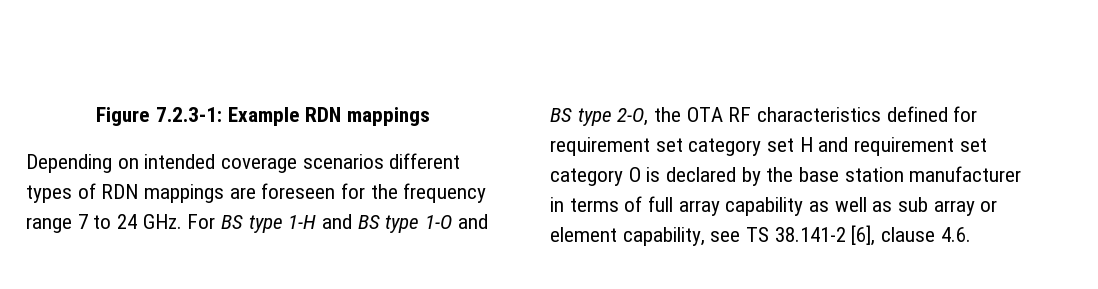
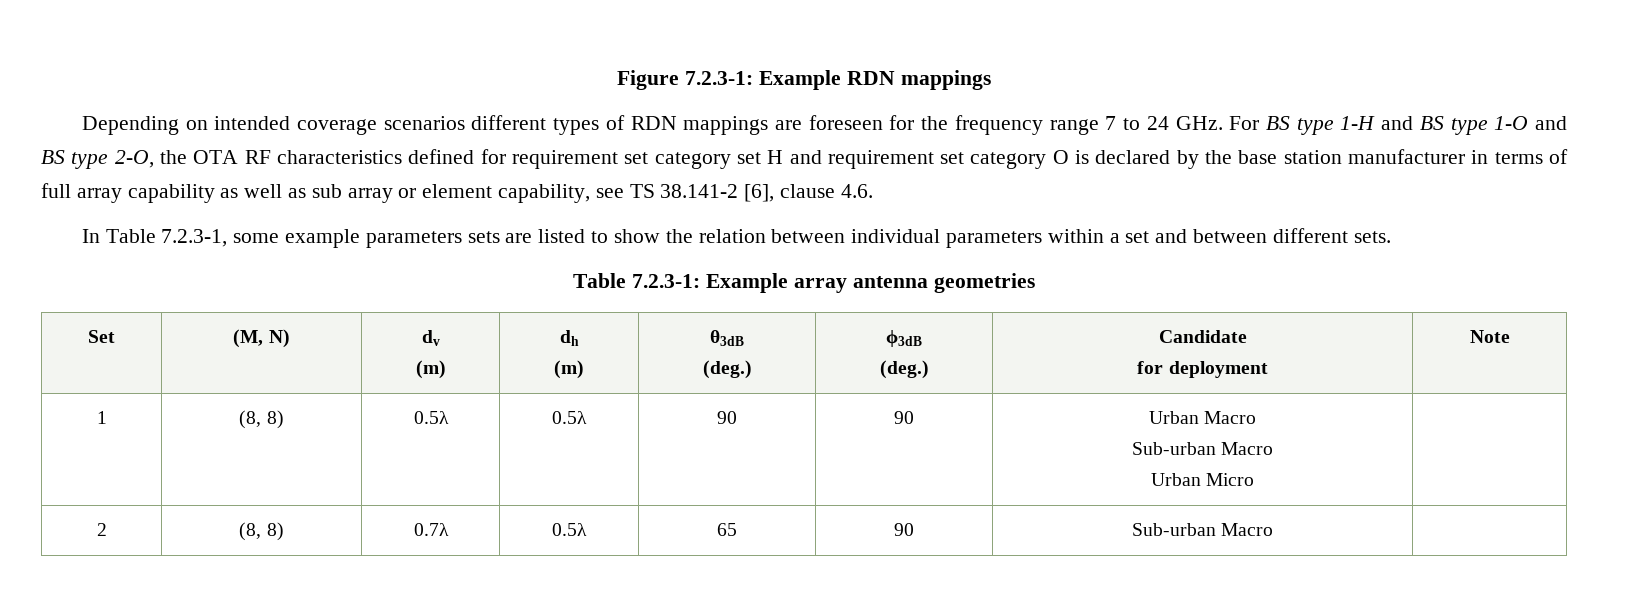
(971, 234) none -> [81,228,1391,248] [573,273,1035,293] [88,330,115,343] [233,329,290,348] [421,330,440,346] [415,360,446,379] [559,330,579,346] [554,360,584,379] [710,330,744,346] [702,360,752,379] [886,330,922,347] [879,360,929,379] [1158,330,1247,343] [1137,361,1268,378] [1469,330,1510,343] [96,411,107,424] [239,410,284,429] [413,411,449,424] [552,411,587,424] [717,411,737,424] [894,411,914,424] [1148,411,1257,424] [1131,442,1274,455] [1150,473,1255,486] [96,523,107,536] [239,522,284,541] [413,523,449,536] [552,523,587,536] [717,523,737,536] [894,523,914,536] [1131,523,1274,536] // In Table 7.2.3-1, some example parameters sets are listed to show the relation between individual parameters within a set and between different sets. // Table 7.2.3-1: Example array antenna geometries // Set | (M, N) | dv // (m) | dh // (m) | θ3dB // (deg.) | ϕ3dB // (deg.) | Candidate // for deployment | Note // 1 | (8, 8) | 0.5λ | 0.5λ | 90 | 90 | Urban Macro // Sub-urban Macro // Urban Micro | // 2 | (8, 8) | 0.7λ | 0.5λ | 65 | 90 | Sub-urban Macro |

